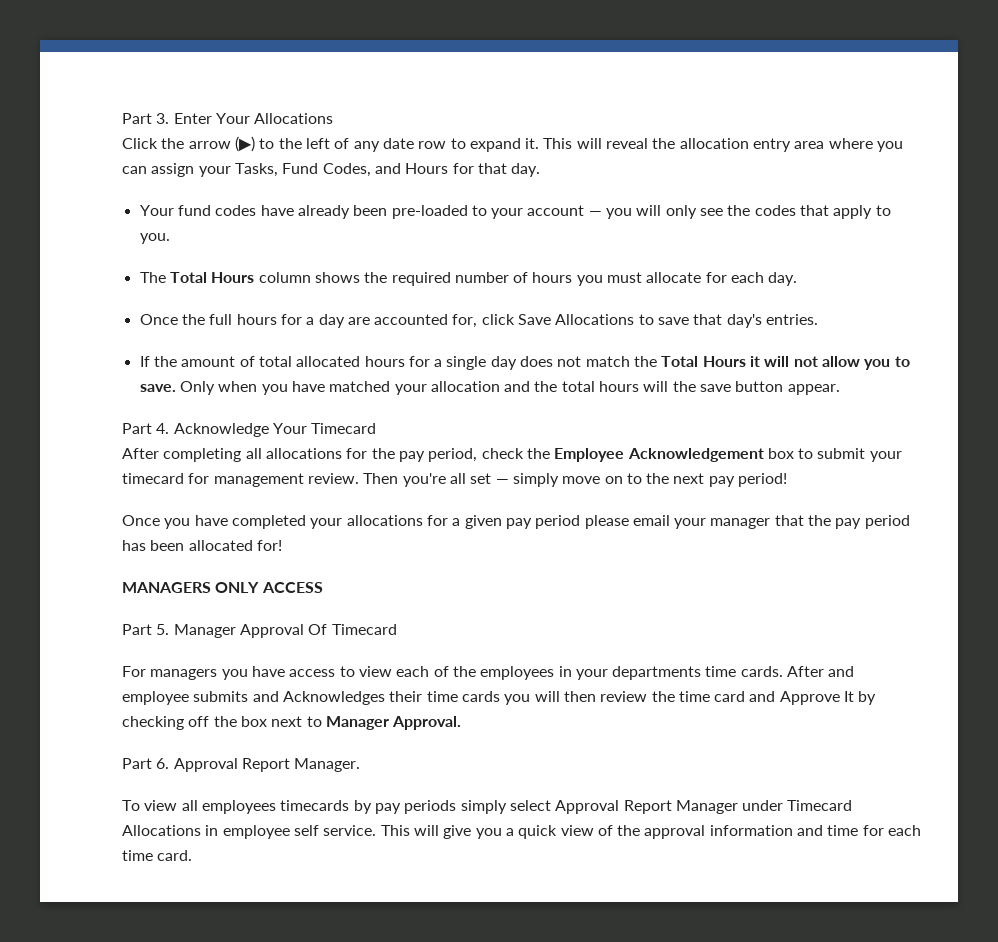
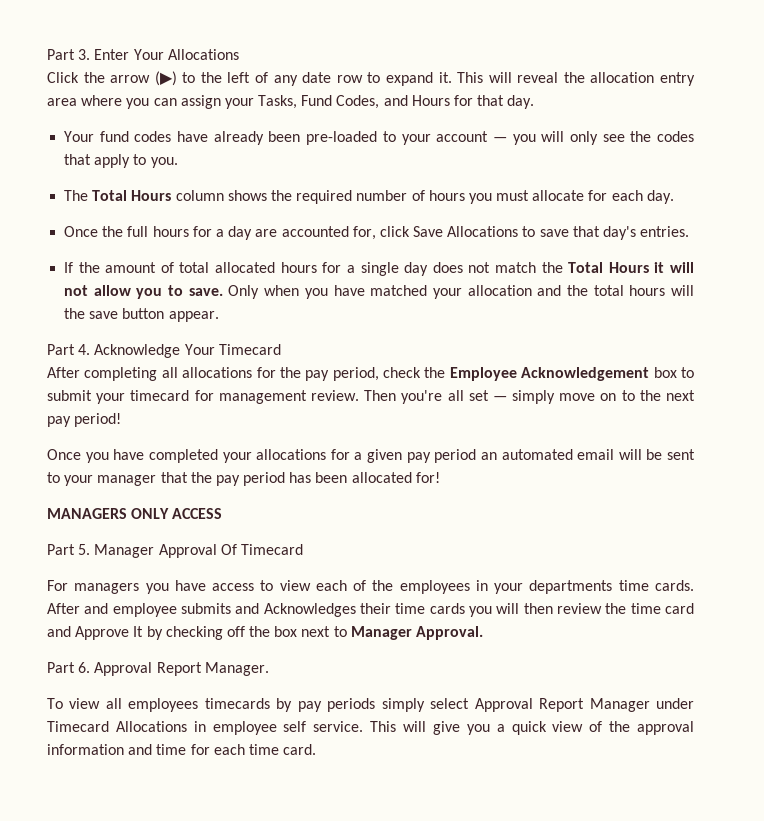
[584,515,670,529] please email -> [480,449,695,460] [47,472,60,483] an automated email will be sent to

